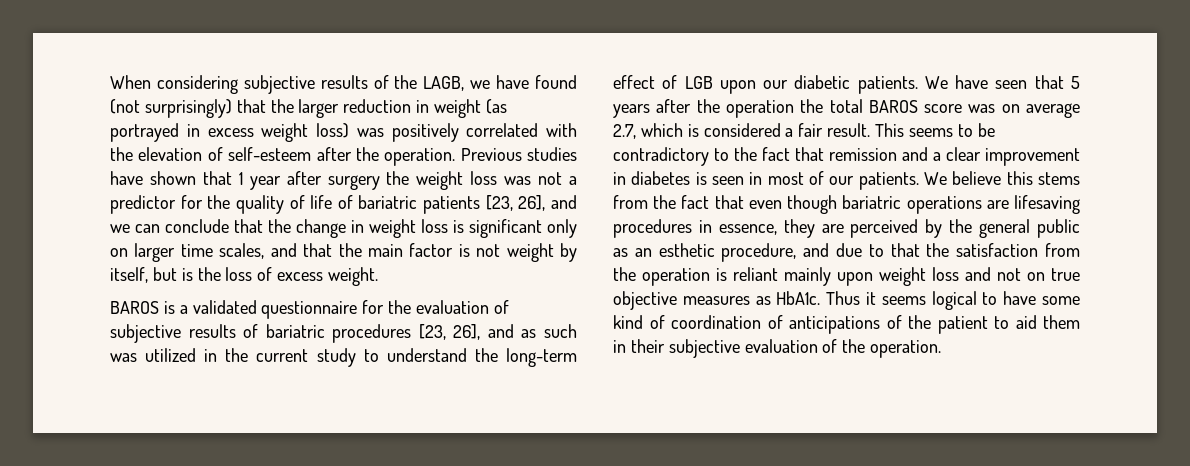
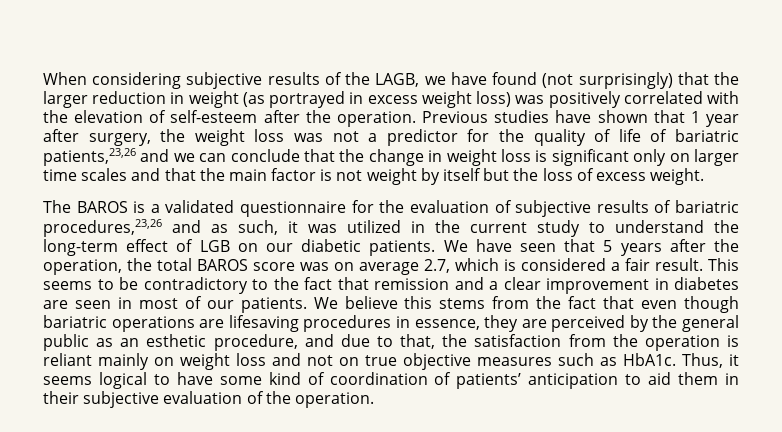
[327,175,380,190] surgery -> [88,133,151,146] surgery,
[423,195,546,214] patients [23, 26], -> [43,148,136,166] patients,23,26
[219,243,265,259] scales, -> [81,168,128,181] scales
[110,267,193,283] itself, but is -> [443,168,510,181] itself but
(379, 276) none -> [43,200,71,213] The
[332,324,577,343] procedures [23, 26], and as such -> [43,219,298,237] procedures,23,26 and as such, it
[719,80,756,94] upon -> [237,243,258,252] on
[725,100,794,118] operation -> [43,259,122,275] operation,
[695,172,707,185] is -> [43,300,68,309] are
[890,243,920,257] that -> [400,334,436,349] that,
[837,272,873,286] upon -> [154,357,174,366] on
(750, 300) none -> [558,353,594,366] such
[826,291,861,305] Thus -> [682,353,723,368] Thus,
[789,315,988,334] anticipations of the patient -> [456,373,619,389] patients’ anticipation

